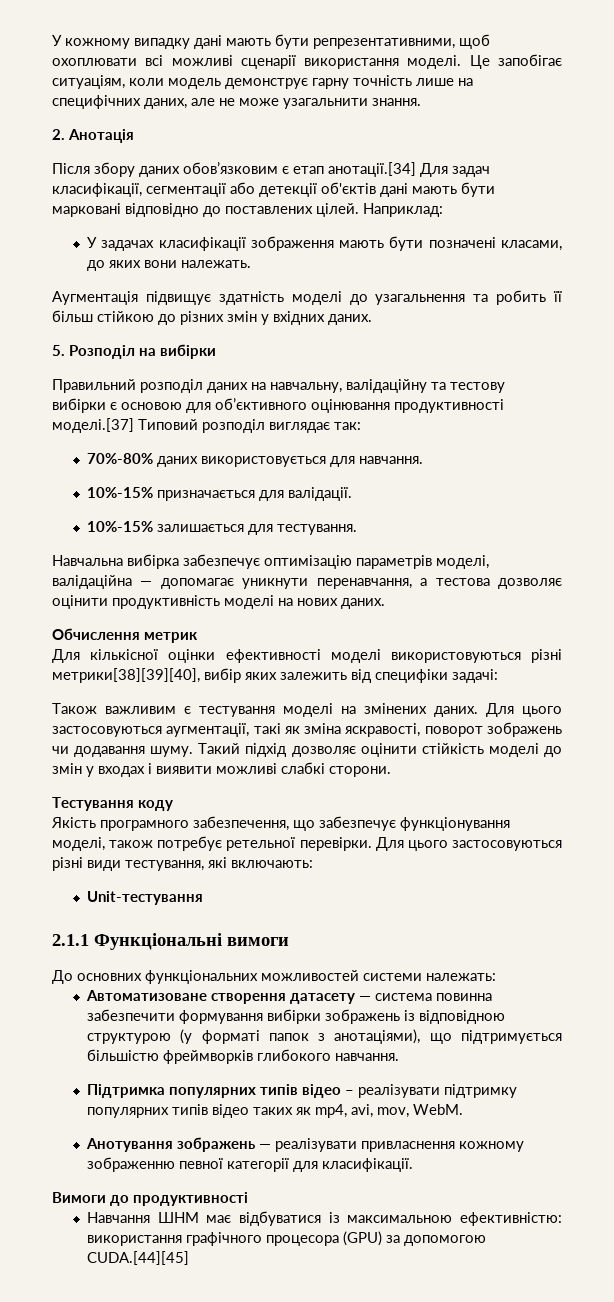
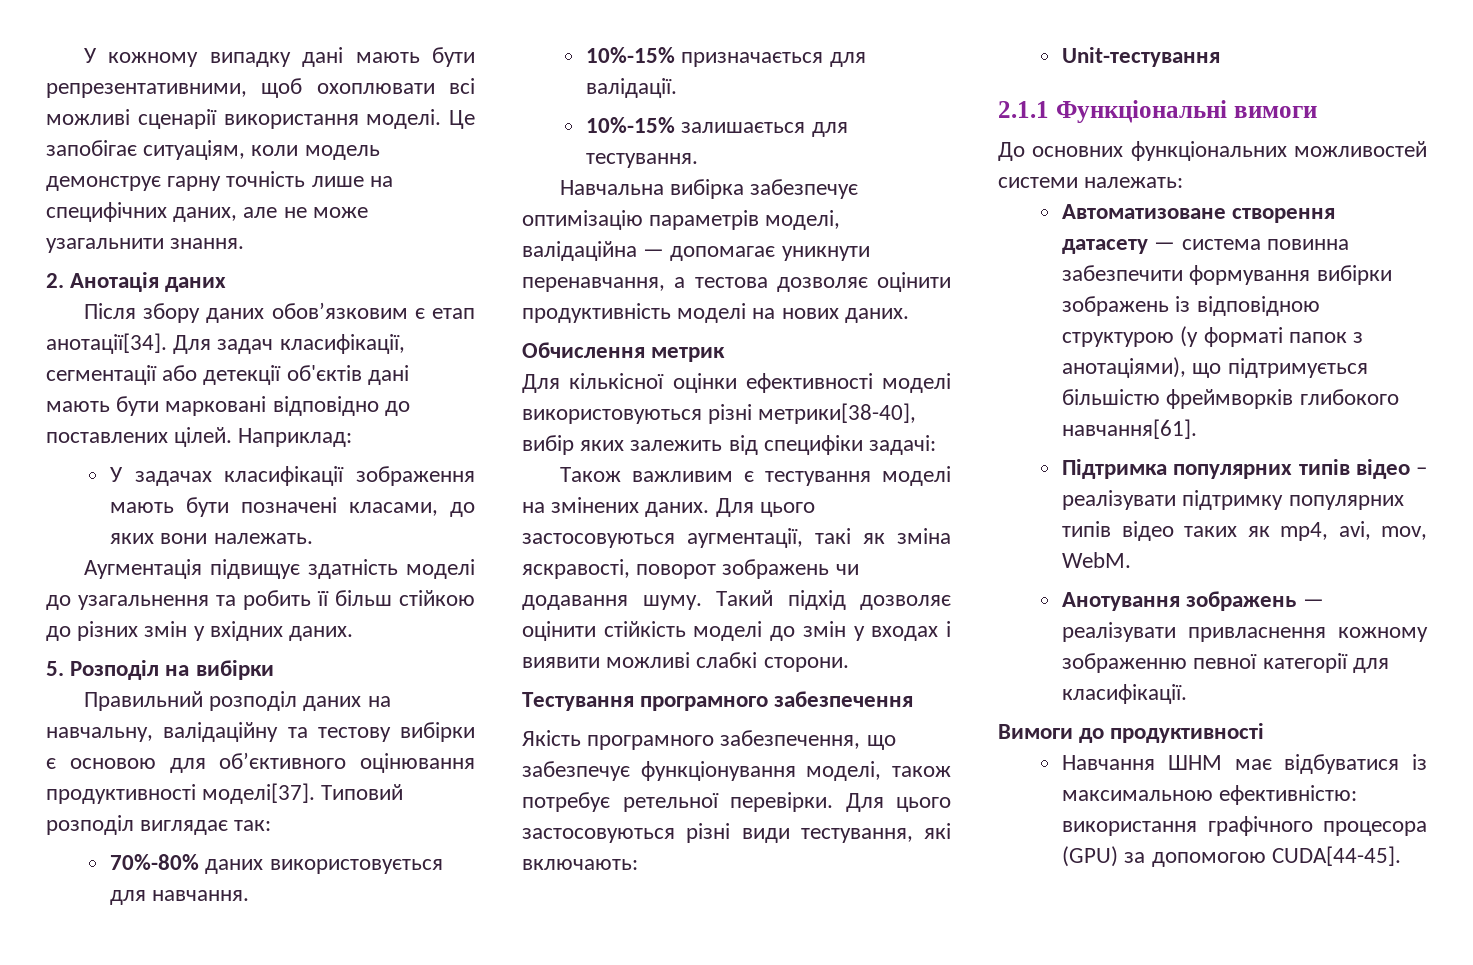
(134, 136) none -> [165,277,227,292] даних
[328,162,416,177] анотації.[34] -> [46,333,167,354] анотації[34].
[52,418,134,433] моделі.[37] -> [202,783,316,804] моделі[37].
[52,668,200,683] метрики[38][39][40], -> [758,403,917,424] метрики[38-40],
[138,800,173,811] коду -> [640,691,914,711] програмного забезпечення
[335,1053,400,1061] навчання. -> [1062,419,1198,439] навчання[61].
[87,1251,190,1265] CUDA.[44][45] -> [1271,846,1401,866] CUDA[44-45].

